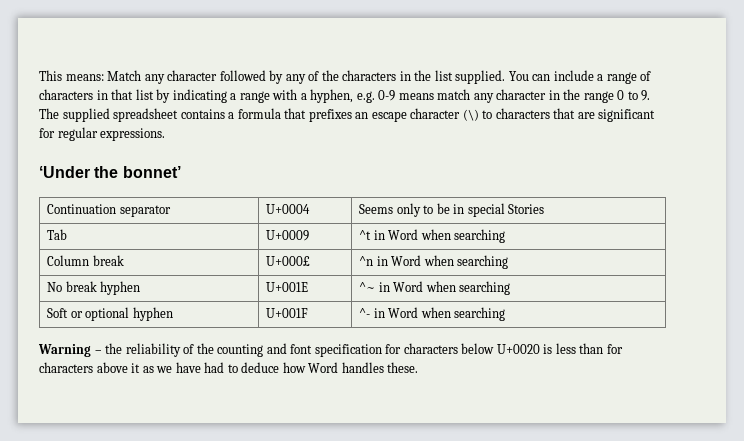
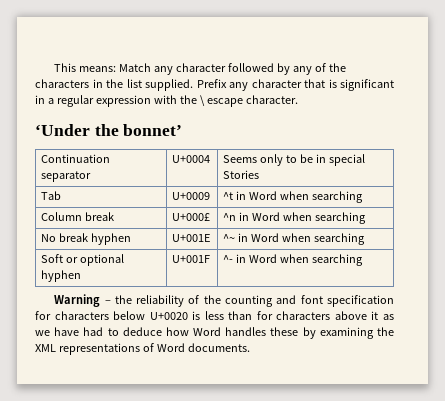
[508,70,652,84] [39,89,651,103] [39,108,656,122] [39,127,166,141] You can include a range of characters in that list by indicating a range with a hyphen, e.g. 0-9 means match any character in the range 0 to 9. The supplied spreadsheet contains a formula that prefixes an escape character (\) to characters that are significant for regular expressions. -> [196,79,394,91] [35,95,298,107] Prefix any character that is significant in a regular expression with the \ escape character.
[387,362,419,373] these. -> [270,327,395,339] [35,343,250,355] these by examining the XML representations of Word documents.

